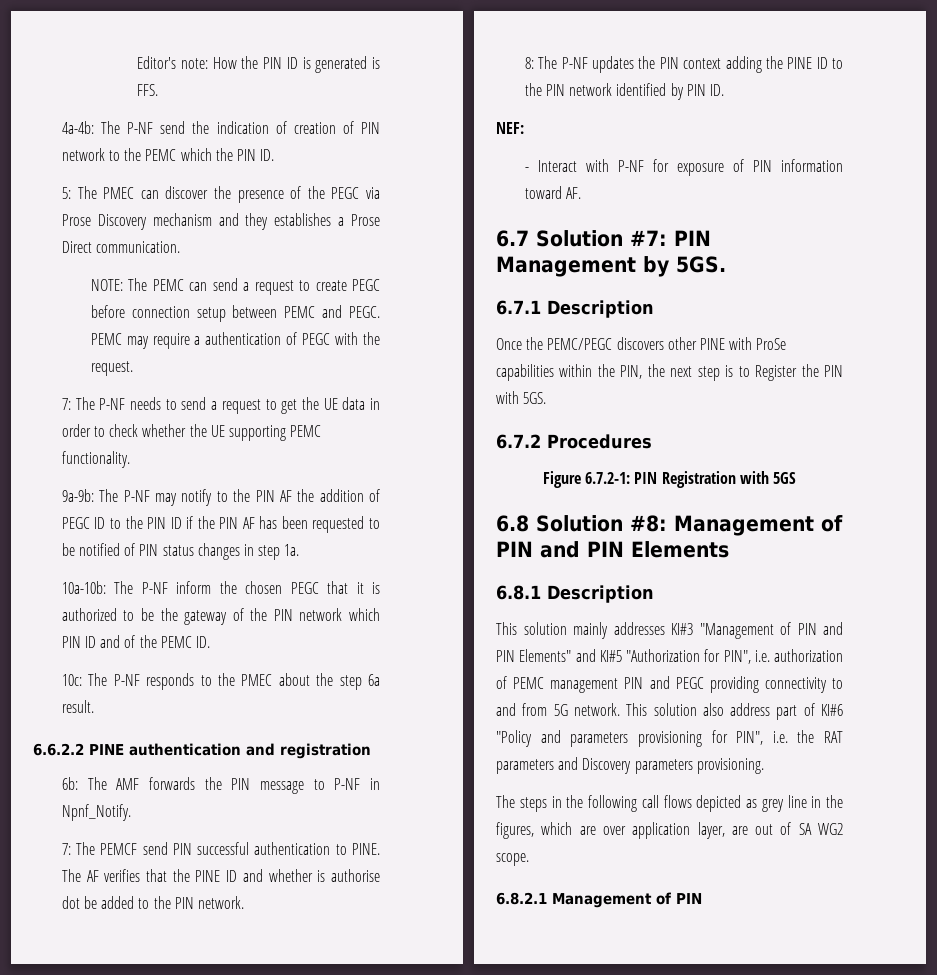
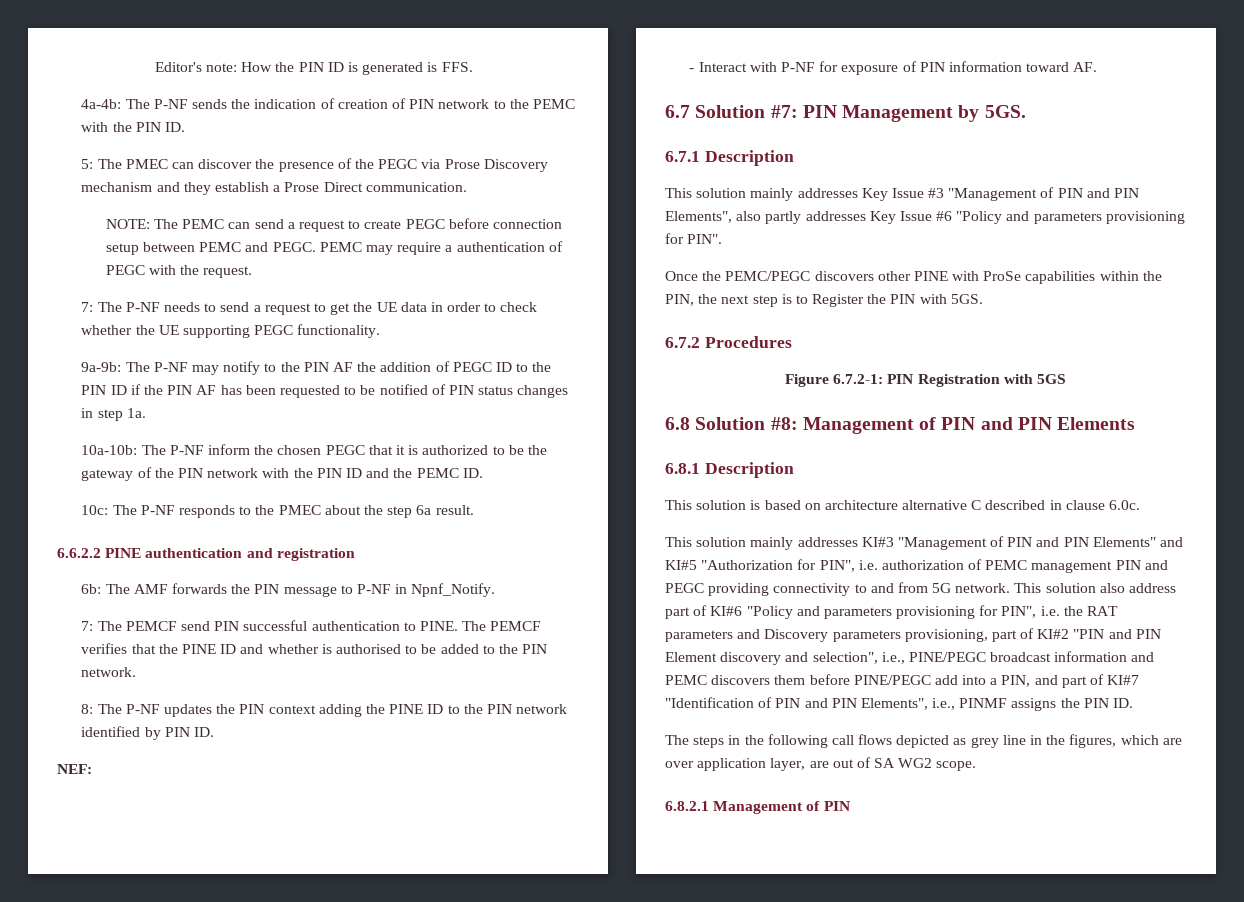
[160,121,186,134] send -> [192,99,228,109] sends
[180,148,212,161] which -> [81,122,109,132] with
[274,213,332,226] establishes -> [215,182,270,192] establish
[290,425,322,437] PEMC -> [254,325,294,335] PEGC
[349,608,380,621] which -> [262,468,313,478] with the
[124,635,136,648] of -> (390, 473) none
[86,870,99,882] AF -> [490,621,542,631] PEMCF
[331,869,380,882] [61,896,80,909] authorise dot -> [335,644,418,654] authorised to
(654, 309) none -> [665,187,1140,201] [665,211,1185,224] [665,233,723,244] // This solution mainly addresses Key Issue #3 "Management of PIN and PIN Elements", also partly addresses Key Issue #6 "Policy and parameters provisioning for PIN".
(654, 594) none -> [665,500,1141,510] // This solution is based on architecture alternative C described in clause 6.0c.
[696,758,764,774] provisioning. -> [904,628,1161,642] [665,651,1155,665] [665,674,1140,688] [665,697,1134,711] provisioning, part of KI#2 "PIN and PIN Element discovery and selection", i.e., PINE/PEGC broadcast information and PEMC discovers them before PINE/PEGC add into a PIN, and part of KI#7 "Identification of PIN and PIN Elements", i.e., PINMF assigns the PIN ID.

